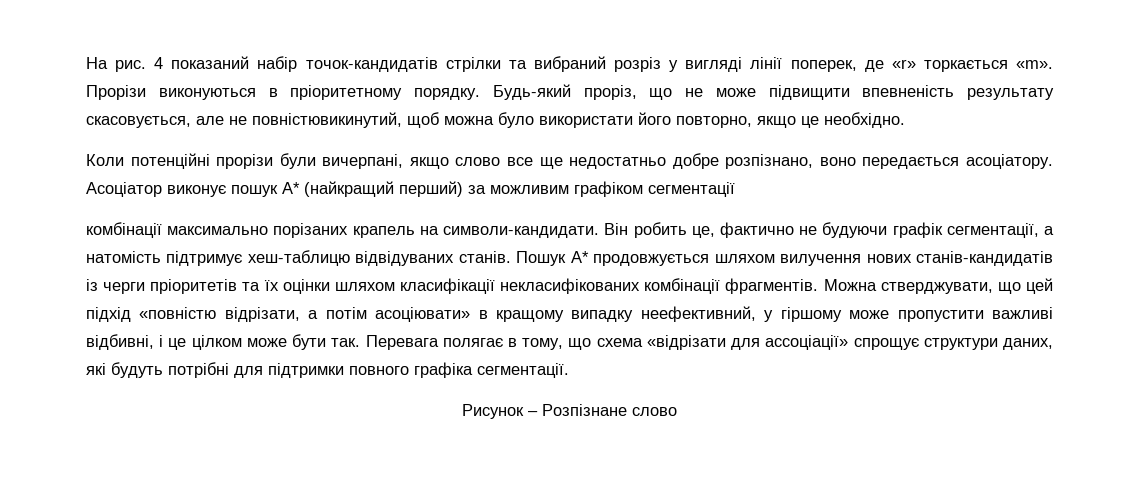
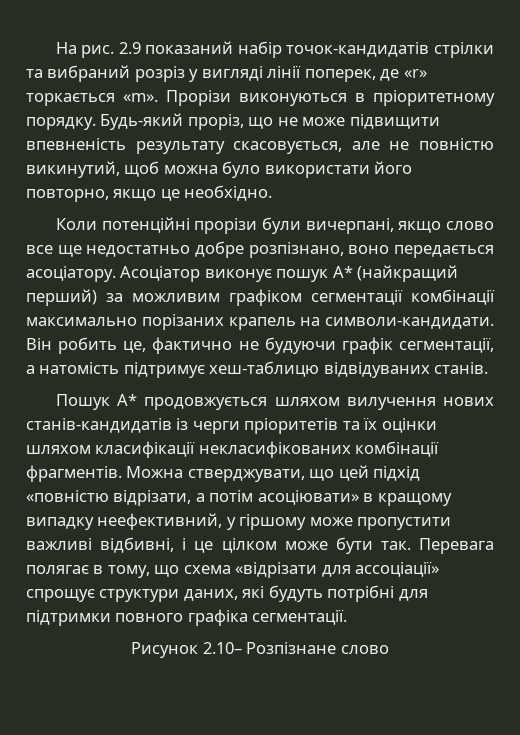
[154,57,164,69] 4 -> [118,42,141,54] 2.9
[252,112,402,128] повністювикинутий, -> [419,138,495,150] [26,161,120,178] повністю викинутий,
(735, 189) // -> (403, 297) none
(511, 257) none -> (489, 368) //
[528,411,538,416] – -> [202,642,242,654] 2.10–

